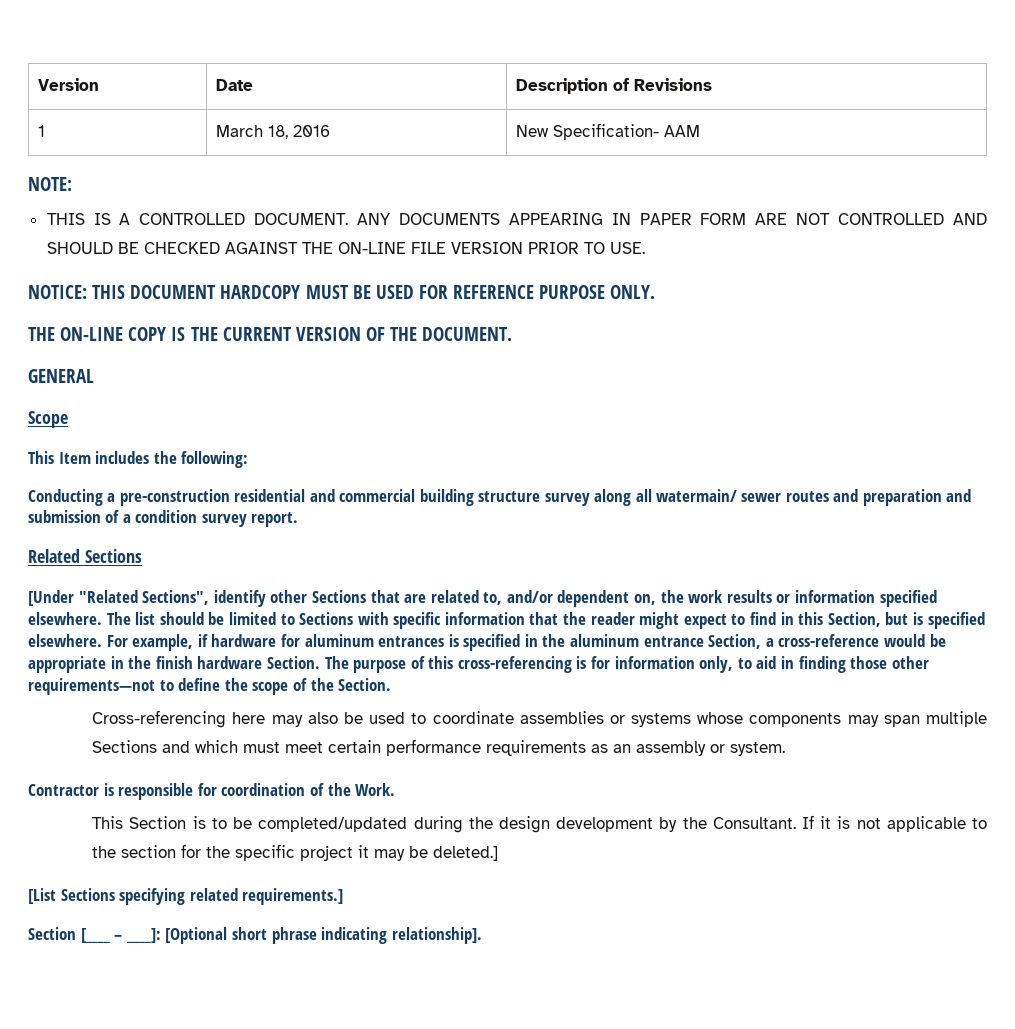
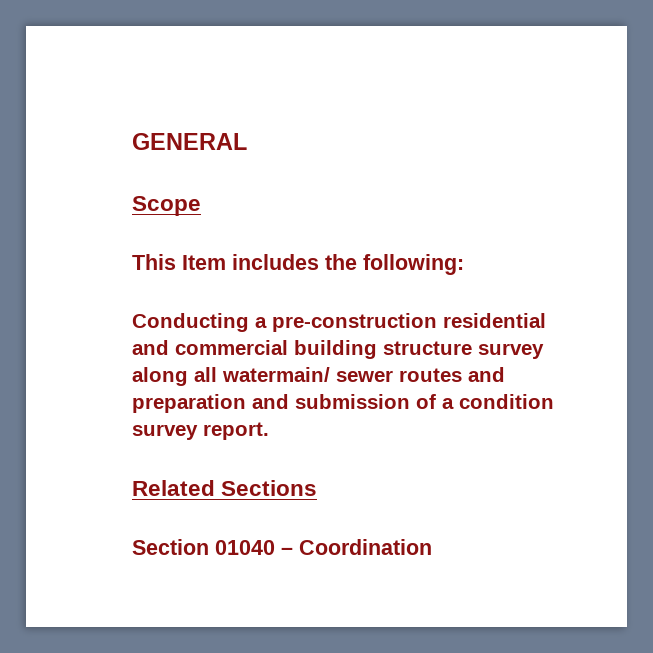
[37,78,99,91] [215,79,253,91] [515,78,712,94] [37,125,45,137] [215,125,330,139] [515,123,700,140] [28,177,72,191] [46,213,987,225] [46,242,645,254] [28,285,656,299] [28,327,513,341] Version | Date | Description of Revisions // 1 | March 18, 2016 | New Specification- AAM // NOTE: // THIS IS A CONTROLLED DOCUMENT. ANY DOCUMENTS APPEARING IN PAPER FORM ARE NOT CONTROLLED AND SHOULD BE CHECKED AGAINST THE ON-LINE FILE VERSION PRIOR TO USE. // NOTICE: THIS DOCUMENT HARDCOPY MUST BE USED FOR REFERENCE PURPOSE ONLY. // THE ON-LINE COPY IS THE CURRENT VERSION OF THE DOCUMENT. // -> (132, 141) none
[28,590,937,607] [28,612,985,629] [28,634,946,651] [28,656,929,673] [28,678,392,695] [92,710,988,728] [92,739,786,756] [28,783,396,800] [92,815,988,833] [92,844,499,861] [28,888,344,905] [28,927,482,944] [Under "Related Sections", identify other Sections that are related to, and/or dependent on, the work results or information specified elsewhere. The list should be limited to Sections with specific information that the reader might expect to find in this Section, but is specified elsewhere. For example, if hardware for aluminum entrances is specified in the aluminum entrance Section, a cross-reference would be appropriate in the finish hardware Section. The purpose of this cross-referencing is for information only, to aid in finding those other requirements—not to define the scope of the Section. // Cross-referencing here may also be used to coordinate assemblies or systems whose components may span multiple Sections and which must meet certain performance requirements as an assembly or system. // Contractor is responsible for coordination of the Work. // This Section is to be completed/updated during the design development by the Consultant. If it is not applicable to the section for the specific project it may be deleted.] // [List Sections specifying related requirements.] // Section [____ – ____]: [Optional short phrase indicating relationship]. -> [132,539,432,555] Section 01040 – Coordination

